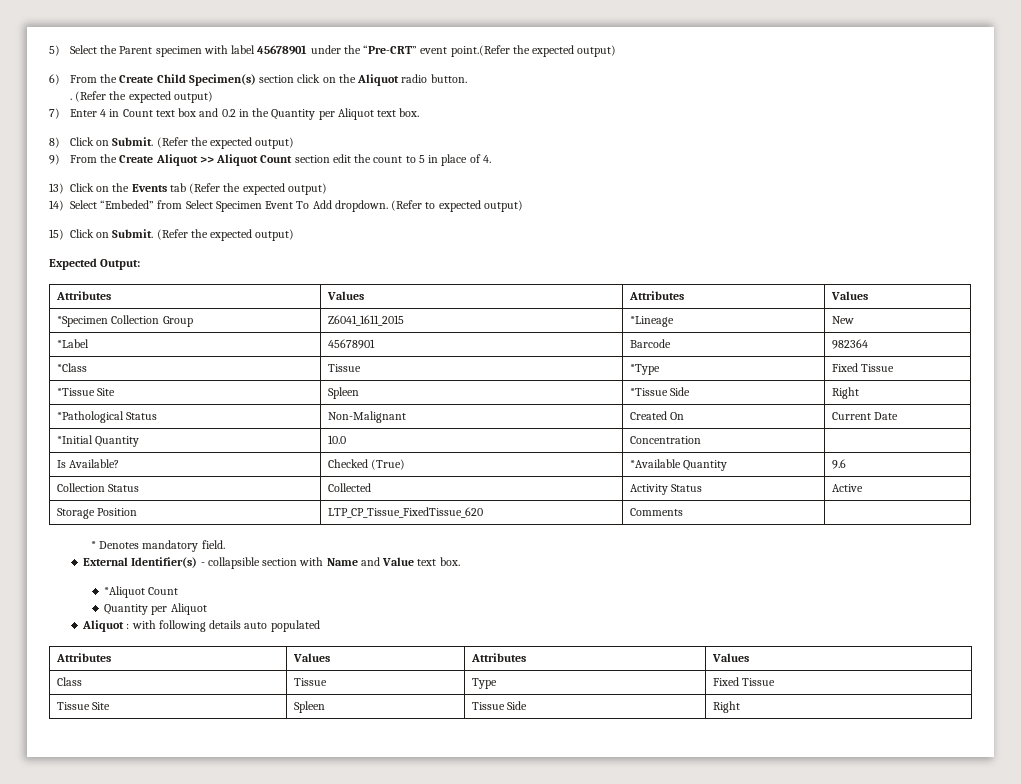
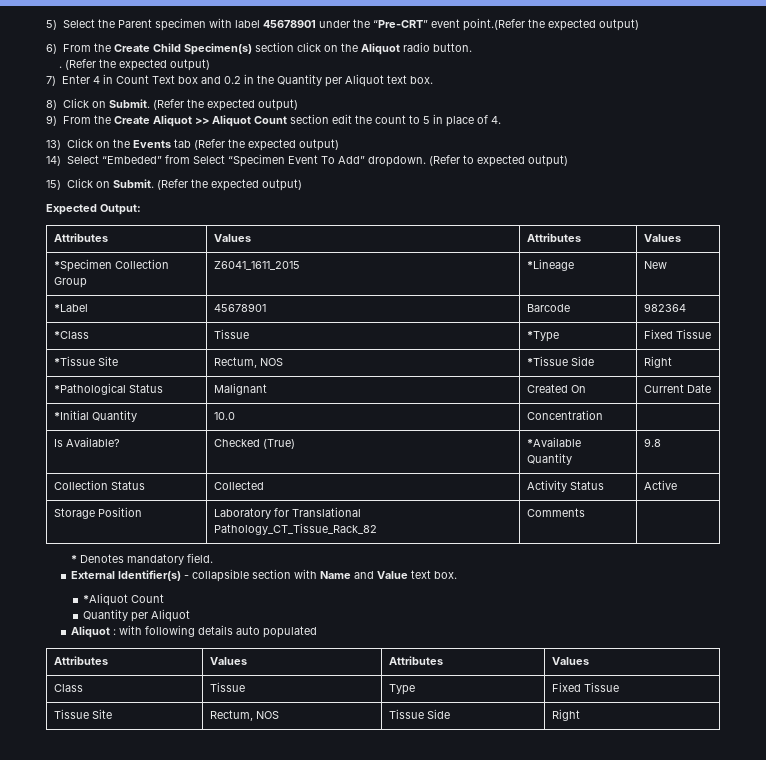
[155,110,175,117] text -> [151,75,175,84] Text
[215,201,262,212] Specimen -> [227,154,285,167] “Specimen
[312,200,332,209] Add -> [337,156,365,164] Add”
[328,387,360,399] Spleen -> [214,357,284,368] Rectum, NOS
[328,411,407,423] Non-Malignant -> [214,383,268,395] Malignant
[832,459,847,469] 9.6 -> [644,438,662,447] 9.8
[328,507,484,518] LTP_CP_Tissue_FixedTissue_620 -> [214,507,362,519] [214,523,378,535] Laboratory for Translational Pathology_CT_Tissue_Rack_82
[294,701,326,713] Spleen -> [210,710,280,721] Rectum, NOS

